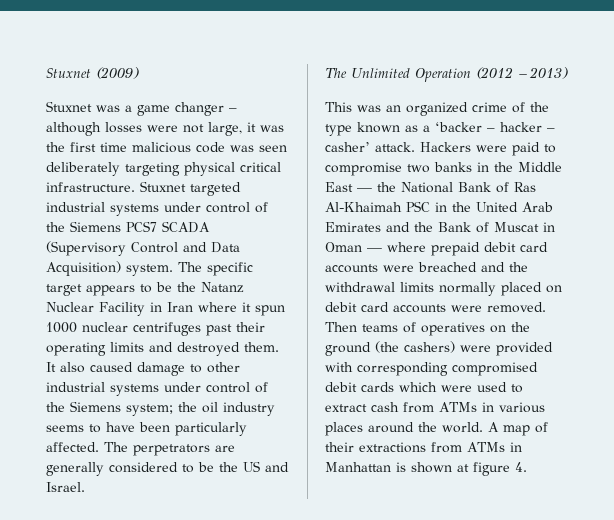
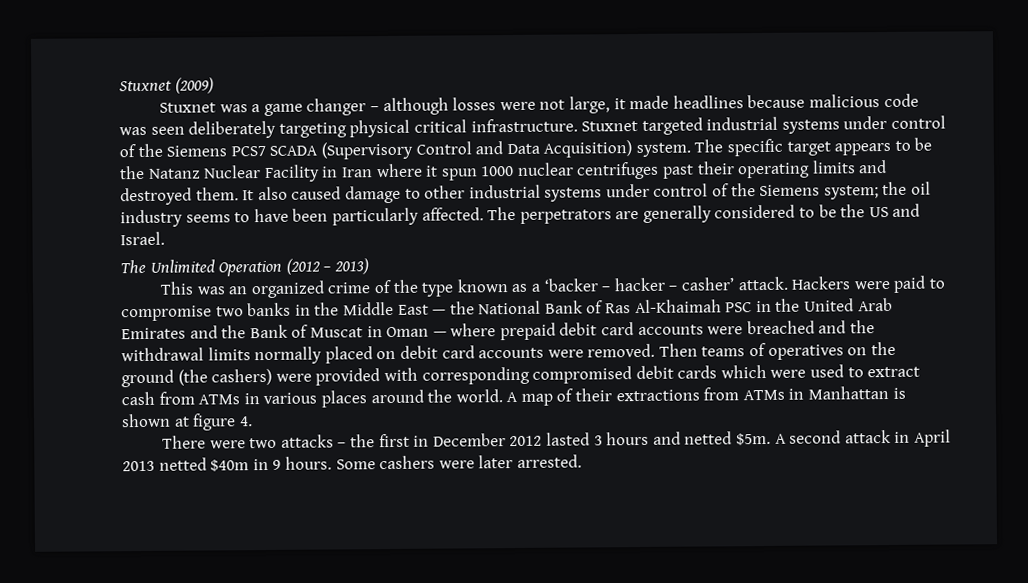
[260,125,284,132] [46,142,127,152] was the first time -> [629,94,806,110] made headlines because
(527, 467) none -> [162,429,951,449] [122,454,582,472] // There were two attacks – the first in December 2012 lasted 3 hours and netted $5m. A second attack in April 2013 netted $40m in 9 hours. Some cashers were later arrested.

